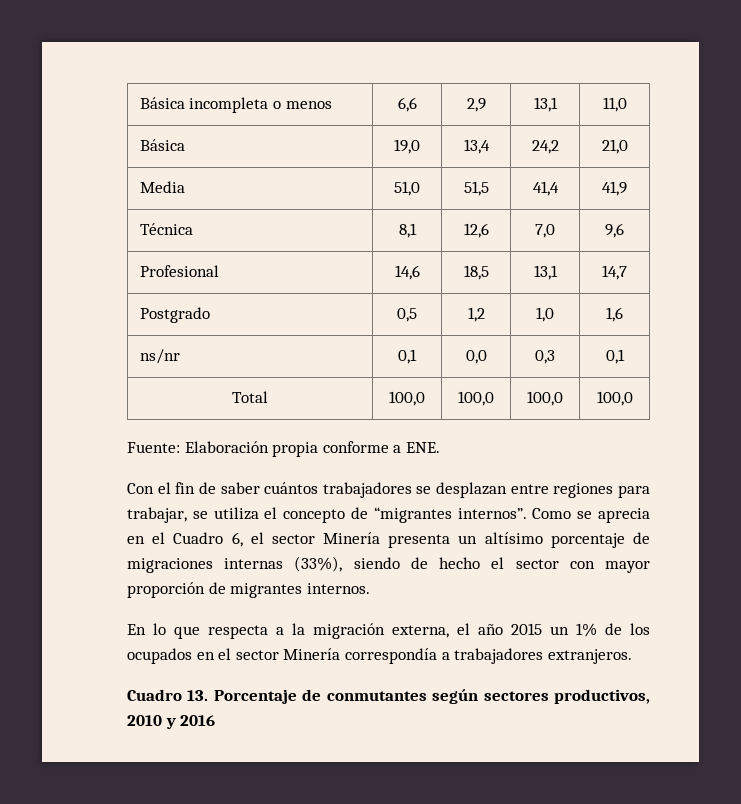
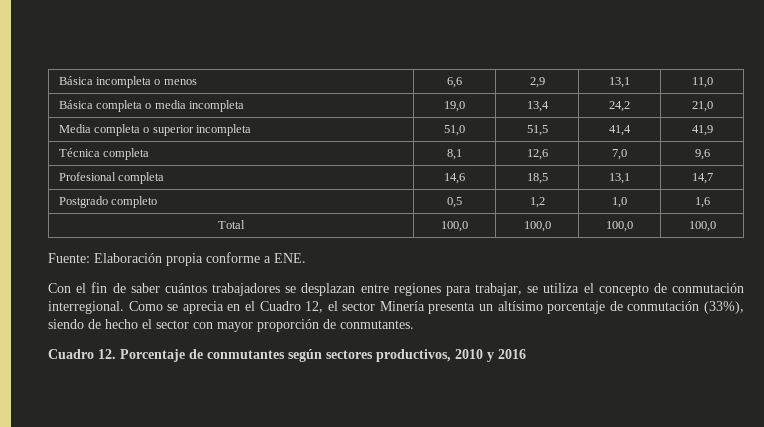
(185, 145) none -> [96,100,245,112] completa o media incompleta
(185, 187) none -> [94,124,252,136] completa o superior incompleta
(193, 229) none -> [103,148,150,160] completa
(219, 271) none -> [118,172,165,184] completa
(210, 315) none -> [111,196,158,208] completo
[139,349,180,364] [398,349,417,364] [465,350,487,364] [535,350,555,364] [605,349,625,364] // ns/nr | 0,1 | 0,0 | 0,3 | 0,1 -> (710, 202) none
[373,507,527,523] “migrantes internos”. -> [672,283,744,293] [48,301,124,314] conmutación interregional.
[231,532,243,547] 6, -> [305,301,324,313] 12,
[127,558,284,573] migraciones internas -> [627,301,700,311] conmutación
[230,583,370,598] [127,623,650,639] [127,648,632,664] [127,689,209,701] migrantes internos. // En lo que respecta a la migración externa, el año 2015 un 1% de los ocupados en el sector Minería correspondía a trabajadores extranjeros. // Cuadro 13. -> [340,320,414,329] [48,349,116,359] conmutantes. // Cuadro 12.

